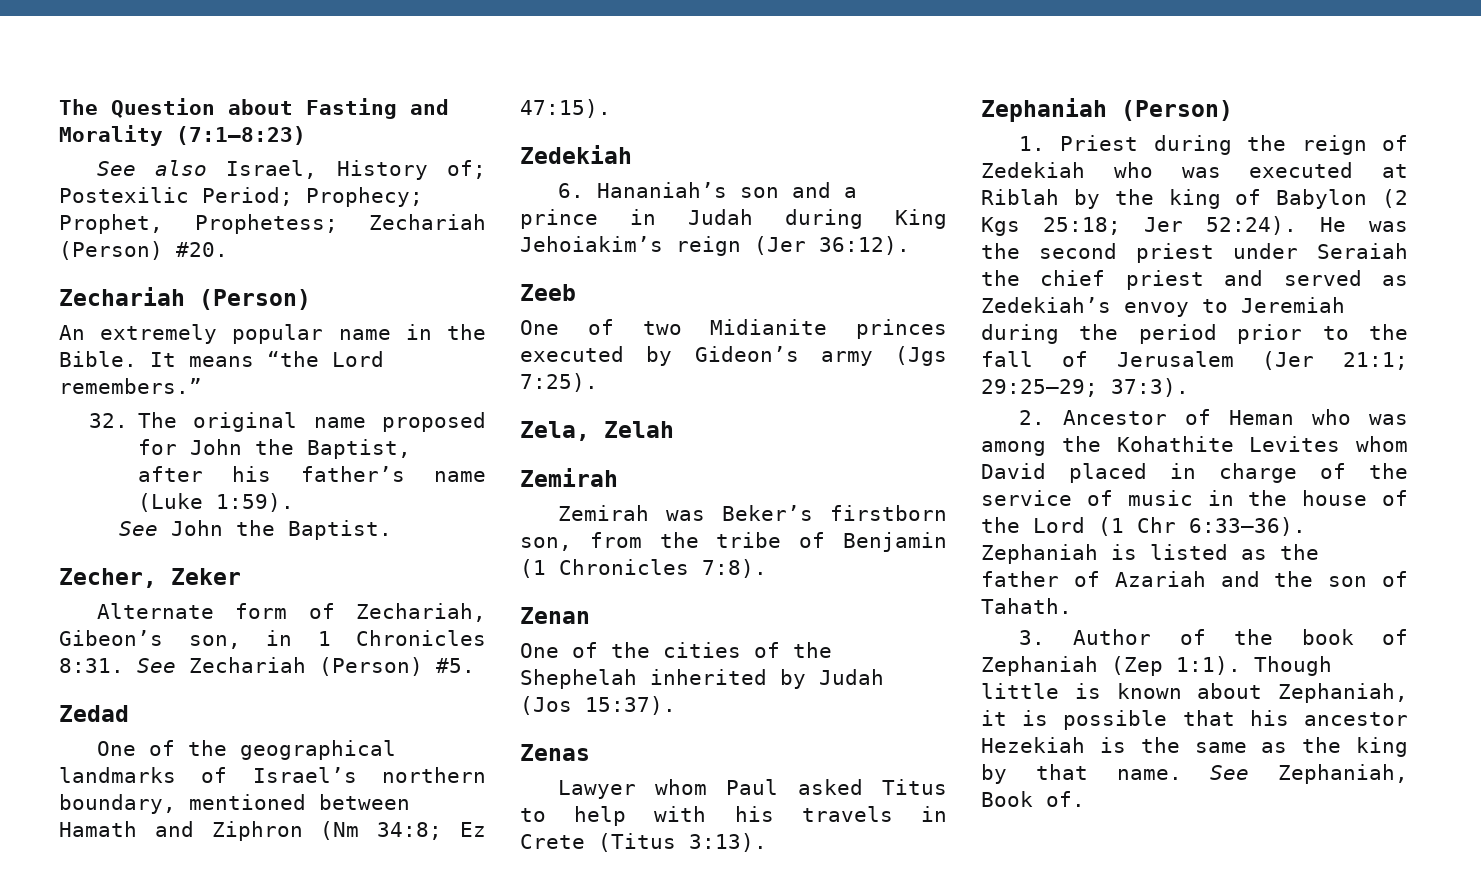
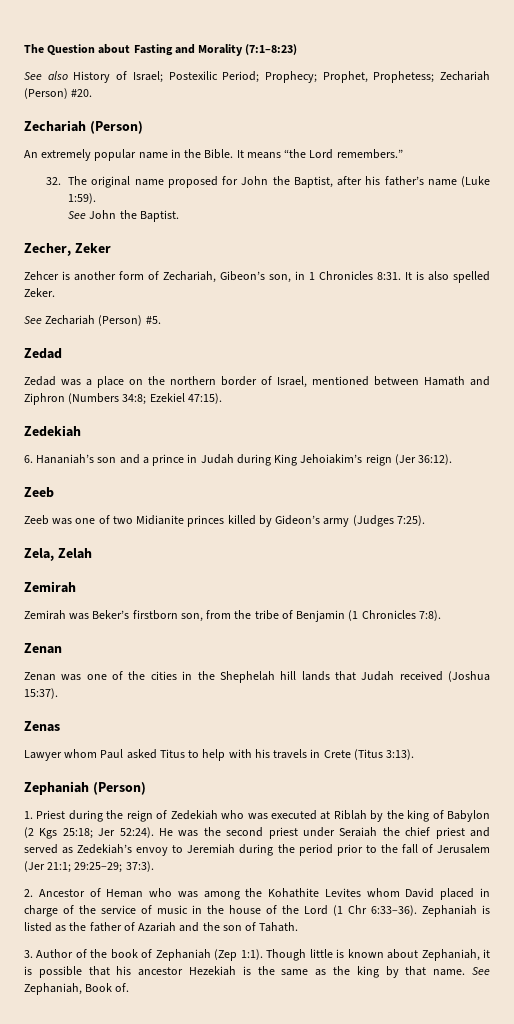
[226,160,486,180] Israel, History of; -> [73,71,163,83] History of Israel;
[96,603,214,619] Alternate -> [24,271,116,281] Zehcer is another
(124, 665) none -> [405,271,490,283] [24,288,55,297] It is also spelled Zeker. //
[96,740,396,760] [59,767,486,783] [59,794,176,814] One of the geographical landmarks of Israel’s northern boundary, -> [24,376,307,388] Zedad was a place on the northern border of Israel,
[320,821,487,840] (Nm 34:8; Ez -> [68,393,185,405] (Numbers 34:8; Ezekiel
[520,320,559,335] One -> [24,515,96,525] Zeeb was one
[520,346,624,362] executed -> [227,515,256,525] killed
[895,346,947,366] (Jgs -> [352,515,394,527] (Judges
[520,643,559,658] One -> [24,672,107,681] Zenan was one
[754,642,780,658] of -> [182,671,193,680] in
[650,669,884,689] [520,696,572,715] inherited by Judah (Jos -> [280,671,490,682] hill lands that Judah received (Joshua

